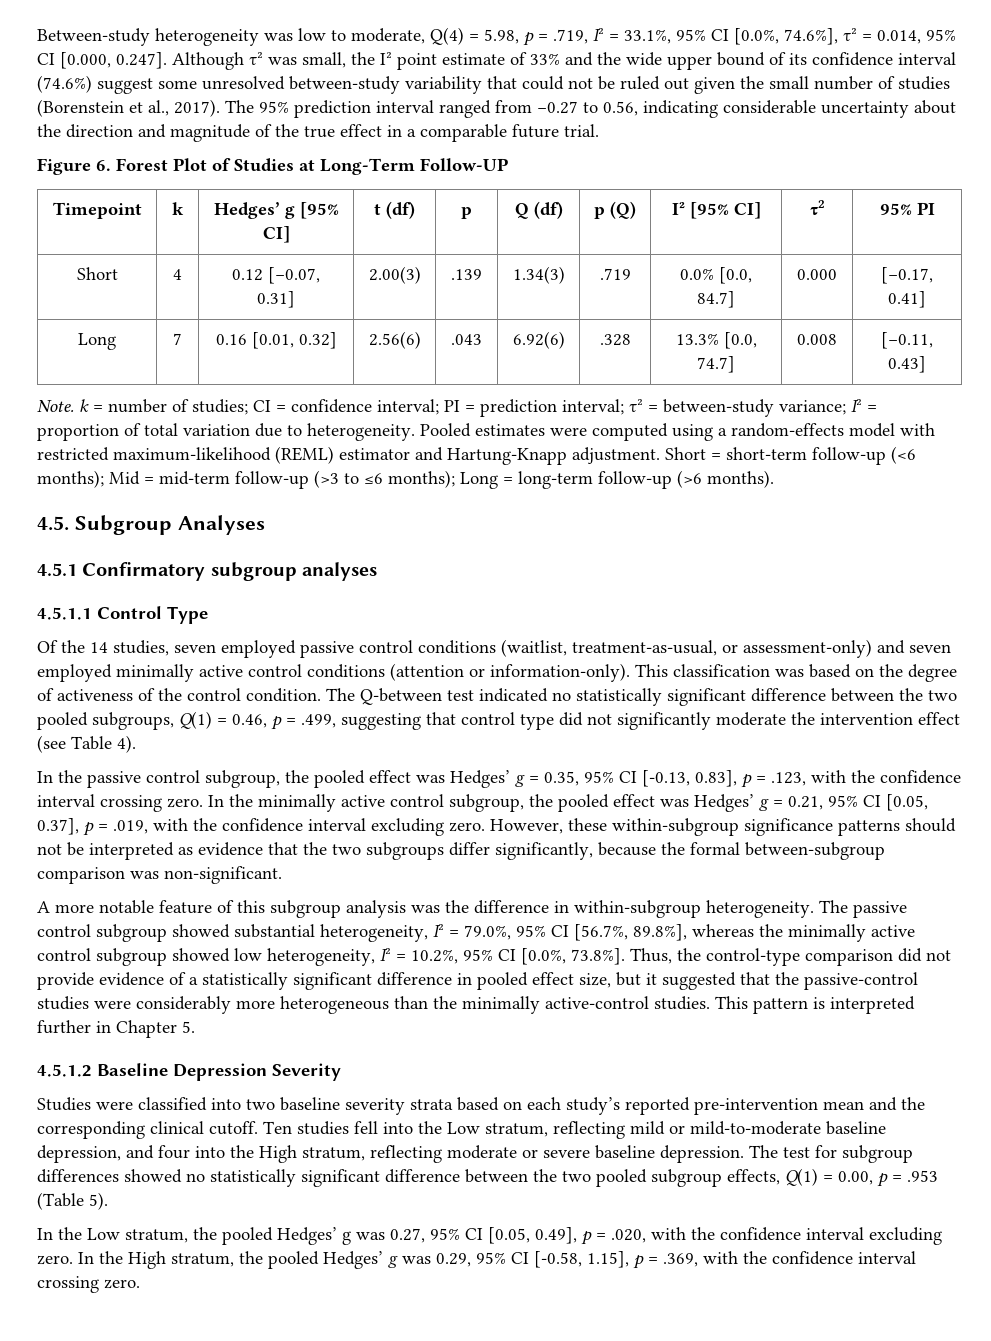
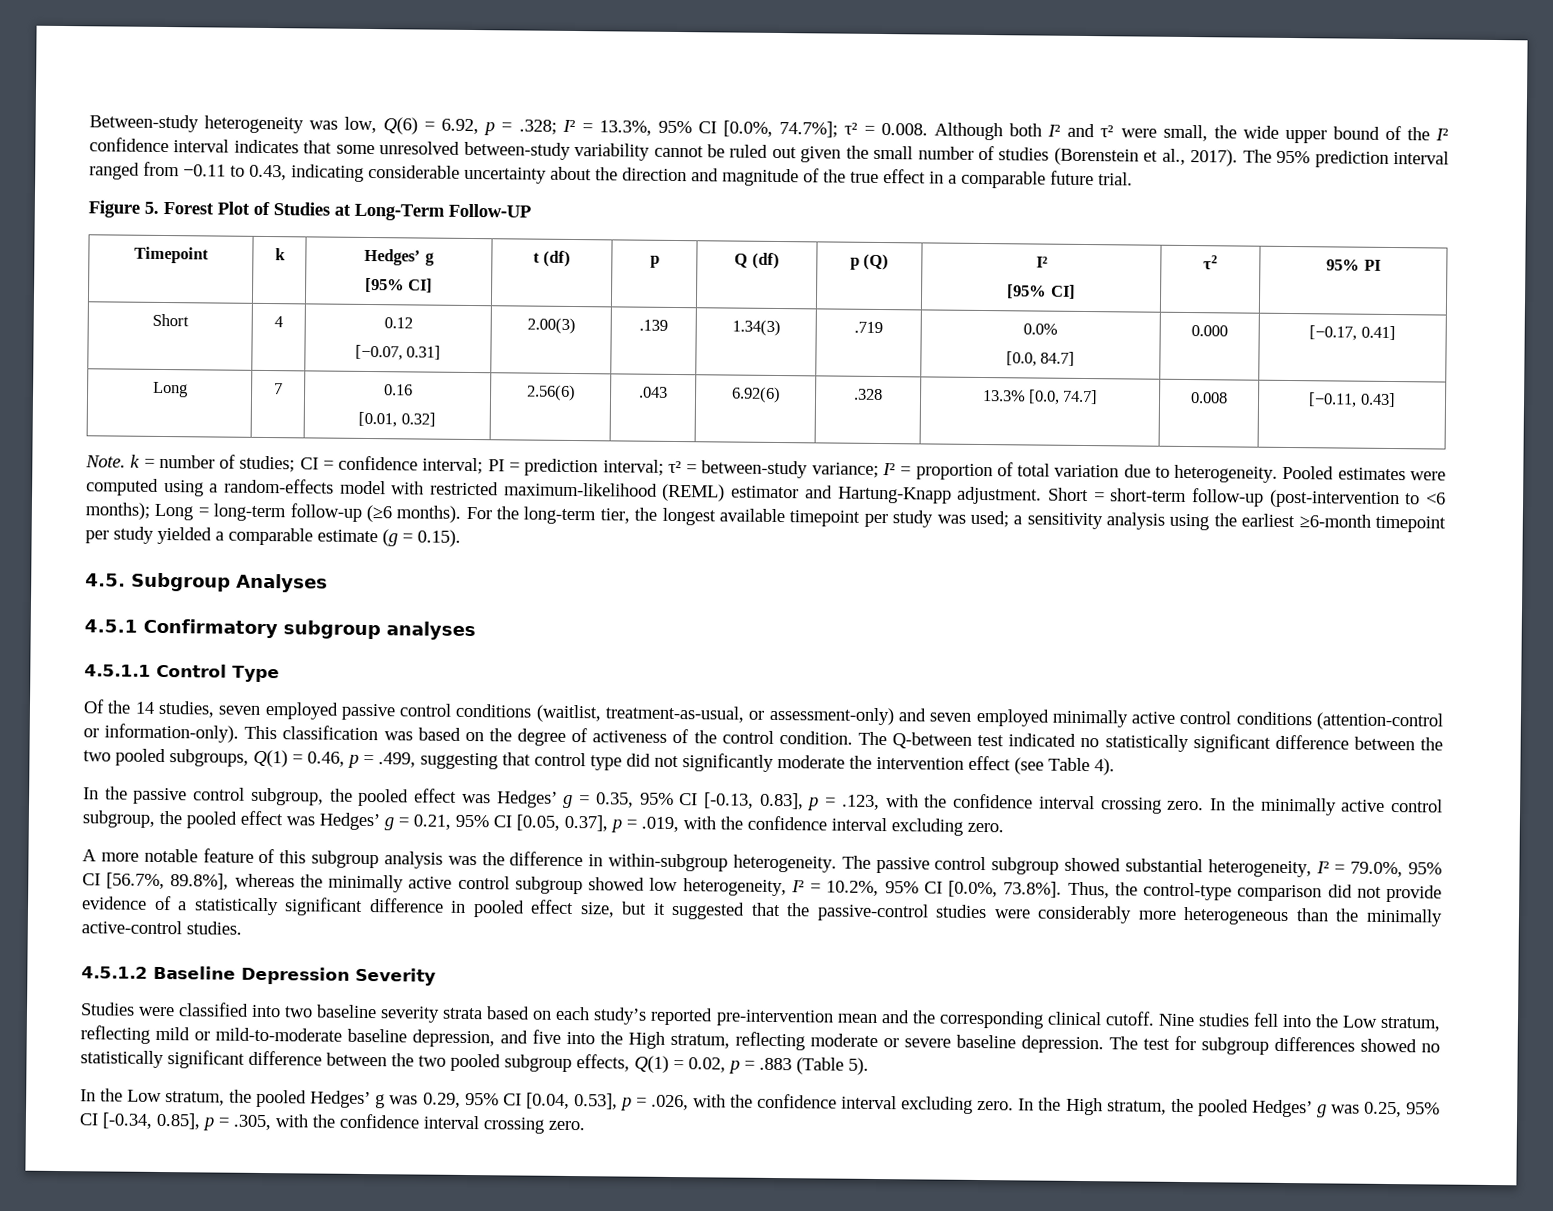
[298,27,956,46] [37,52,956,70] [37,75,153,94] low to moderate, Q(4) = 5.98, p = .719, I² = 33.1%, 95% CI [0.0%, 74.6%], τ² = 0.014, 95% CI [0.000, 0.247]. Although τ² was small, the I² point estimate of 33% and the wide upper bound of its confidence interval (74.6%) suggest -> [344,116,1449,144] [89,137,333,154] low, Q(6) = 6.92, p = .328; I² = 13.3%, 95% CI [0.0%, 74.7%]; τ² = 0.008. Although both I² and τ² were small, the wide upper bound of the I² confidence interval indicates that
[487,76,593,90] that could not -> [653,145,704,158] cannot
[537,101,638,116] −0.27 to 0.56, -> [183,164,287,181] −0.11 to 0.43,
[96,160,111,171] 6. -> [144,201,159,214] 5.
(295, 212) none -> (435, 259) //
(685, 208) none -> (1048, 262) //
(263, 275) none -> (413, 323) //
(714, 274) none -> (1058, 329) //
(247, 339) none -> (413, 390) //
[891,446,916,464] [37,470,383,489] (<6 months); Mid = mid-term follow-up (>3 to ≤6 -> [1268,489,1447,509] (post-intervention to <6
[677,470,702,488] (>6 -> [365,504,392,523] (≥6
(774, 479) none -> [465,506,1446,533] [85,526,461,547] For the long-term tier, the longest available timepoint per study was used; a sensitivity analysis using the earliest ≥6-month timepoint per study yielded a comparable estimate (g = 0.15).
[390,663,464,681] (attention -> [1315,712,1443,731] (attention-control
[490,818,956,836] [37,842,885,860] [37,866,282,884] However, these within-subgroup significance patterns should not be interpreted as evidence that the two subgroups differ significantly, because the formal between-subgroup comparison was non-significant. -> (1004, 827) none
[715,996,915,1014] [37,1020,195,1038] This pattern is interpreted further in Chapter 5. -> (242, 928) none
[263,1121,292,1134] Ten -> [1157,1013,1195,1027] Nine
[158,1145,190,1159] four -> [532,1029,561,1044] five
[838,1170,938,1187] 0.00, p = .953 -> [688,1057,792,1074] 0.02, p = .883
[390,1227,646,1245] 0.27, 95% CI [0.05, 0.49], p = .020, -> [422,1092,689,1111] 0.29, 95% CI [0.04, 0.53], p = .026,
[436,1251,698,1269] 0.29, 95% CI [-0.58, 1.15], p = .369, -> [1363,1101,1440,1118] [79,1112,271,1131] 0.25, 95% CI [-0.34, 0.85], p = .305,

